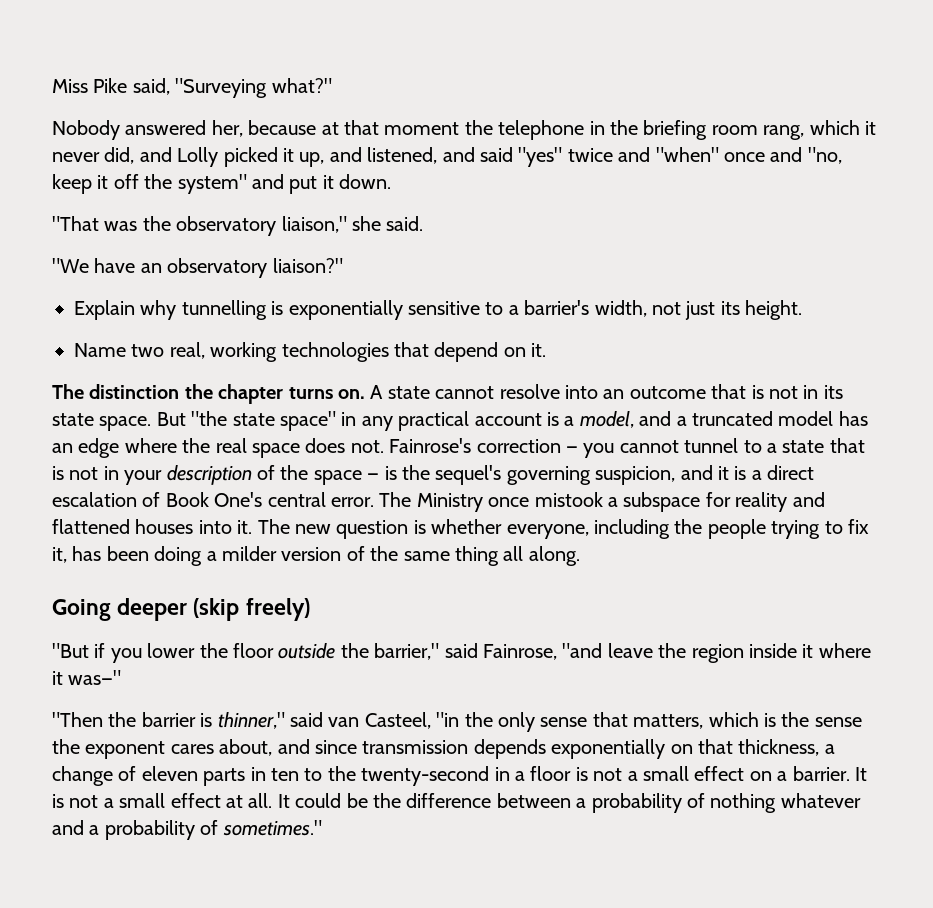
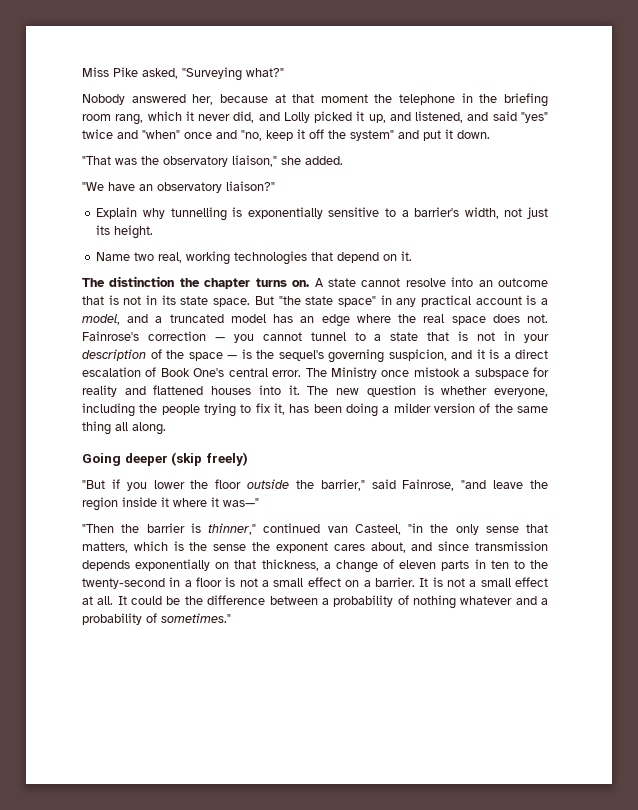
[132,78,170,95] said, -> [142,68,178,79] asked,
[386,216,424,231] said. -> [305,156,343,165] added.
[290,712,323,727] said -> [263,523,321,533] continued

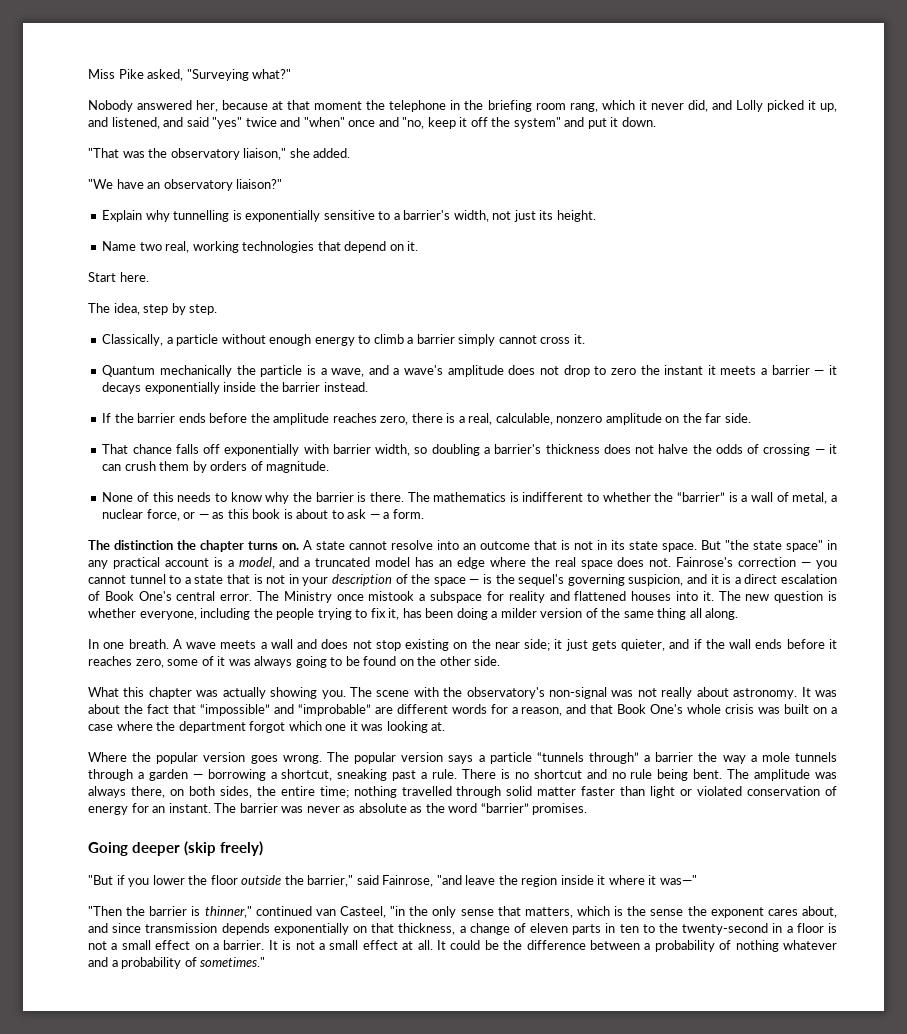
(413, 256) none -> [88,272,149,282] [88,303,218,315] [102,334,585,346] [102,365,837,377] [102,382,368,394] [102,413,751,425] [102,444,838,456] [102,461,330,473] [102,492,838,504] [102,509,424,521] // Start here. // The idea, step by step. // Classically, a particle without enough energy to climb a barrier simply cannot cross it. // Quantum mechanically the particle is a wave, and a wave's amplitude does not drop to zero the instant it meets a barrier — it decays exponentially inside the barrier instead. // If the barrier ends before the amplitude reaches zero, there is a real, calculable, nonzero amplitude on the far side. // That chance falls off exponentially with barrier width, so doubling a barrier's thickness does not halve the odds of crossing — it can crush them by orders of magnitude. // None of this needs to know why the barrier is there. The mathematics is indifferent to whether the “barrier” is a wall of metal, a nuclear force, or — as this book is about to ask — a form.
(166, 428) none -> [88,639,837,651] [88,656,501,668] [88,687,838,699] [88,704,838,716] [88,721,446,733] [88,752,837,764] [88,769,837,781] [88,786,837,798] [88,803,588,815] // In one breath. A wave meets a wall and does not stop existing on the near side; it just gets quieter, and if the wall ends before it reaches zero, some of it was always going to be found on the other side. // What this chapter was actually showing you. The scene with the observatory's non-signal was not really about astronomy. It was about the fact that “impossible” and “improbable” are different words for a reason, and that Book One's whole crisis was built on a case where the department forgot which one it was looking at. // Where the popular version goes wrong. The popular version says a particle “tunnels through” a barrier the way a mole tunnels through a garden — borrowing a shortcut, sneaking past a rule. There is no shortcut and no rule being bent. The amplitude was always there, on both sides, the entire time; nothing travelled through solid matter faster than light or violated conservation of energy for an instant. The barrier was never as absolute as the word “barrier” promises.

